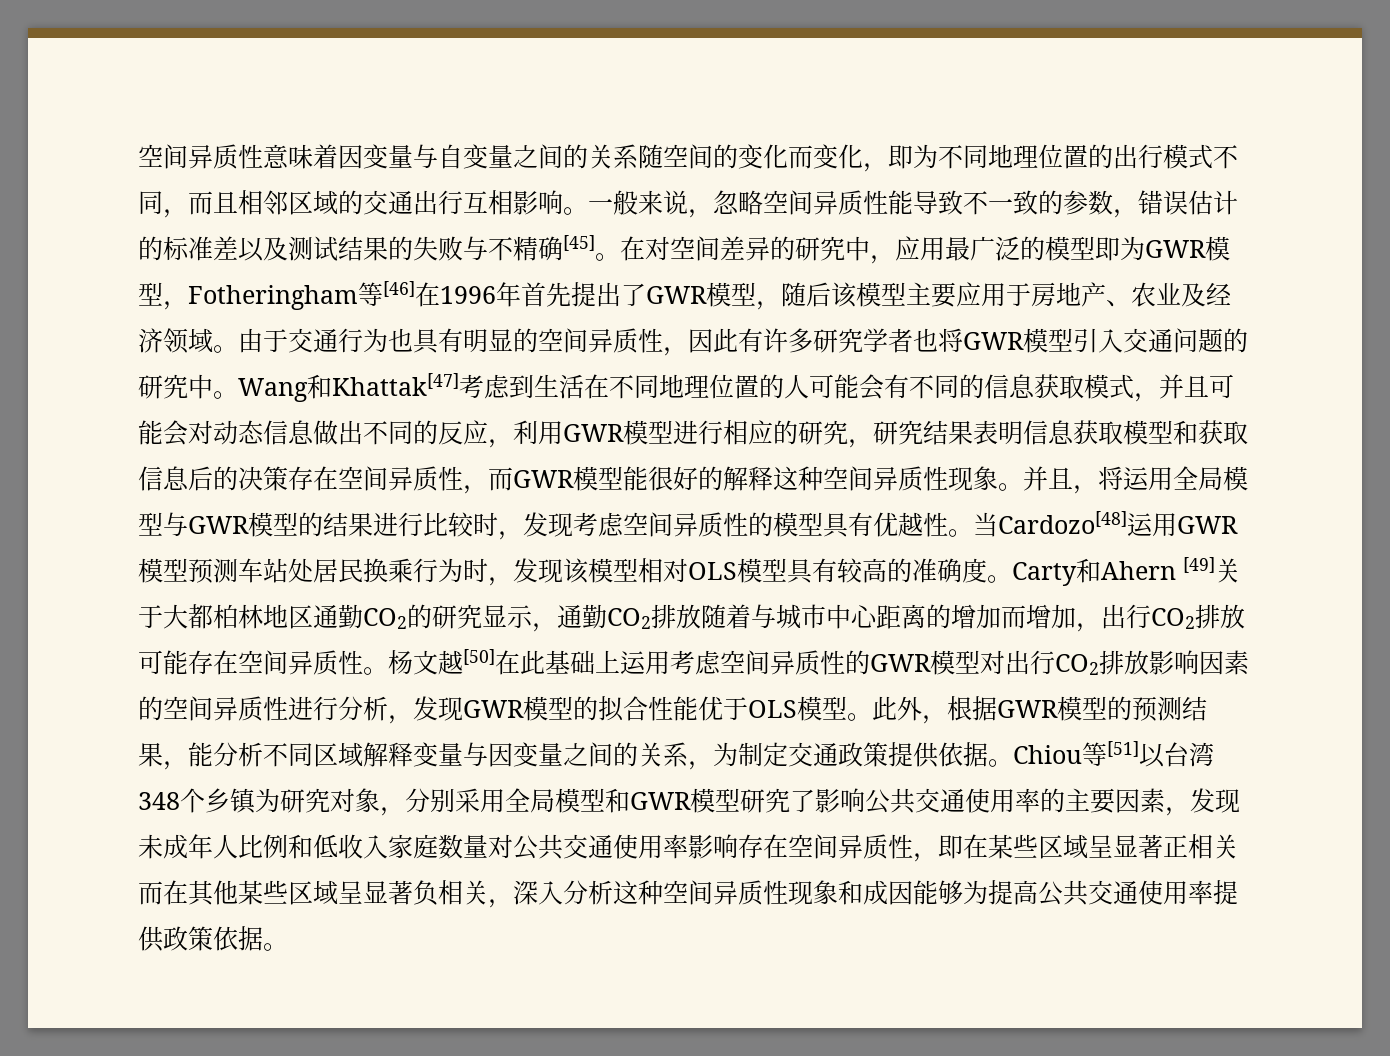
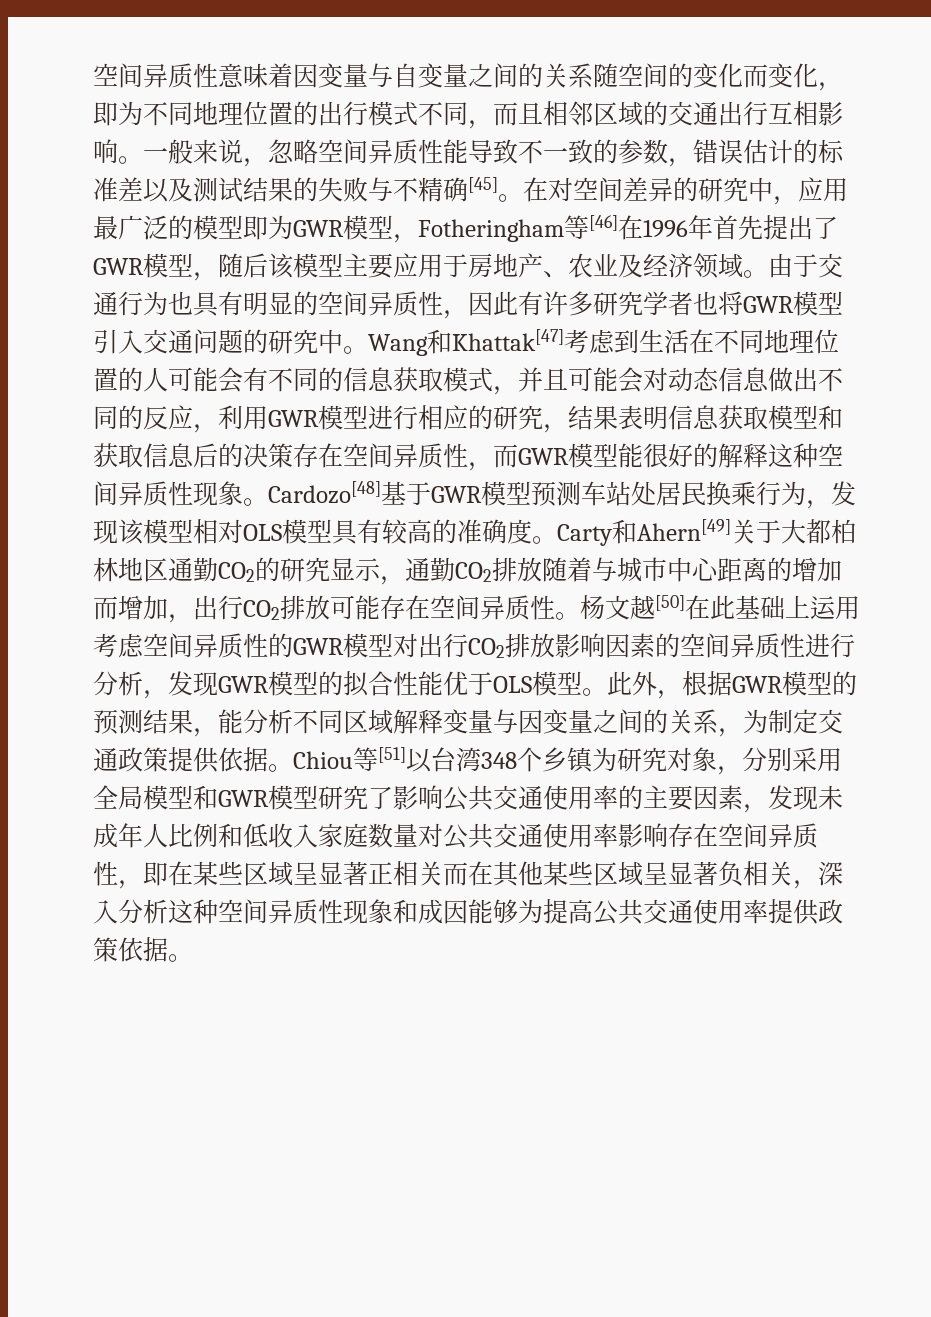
[873,420,923,445] 研究 -> (568, 428) none
[1023,466,1248,494] [138,511,1177,540] 并且，将运用全局模型与GWR模型的结果进行比较时，发现考虑空间异质性的模型具有优越性。当Cardozo[48]运用 -> [268,481,431,506] Cardozo[48]基于
[463,558,488,583] 时 -> (806, 493) none
[1101,557,1215,580] Ahern [49] -> [637,519,731,541] Ahern[49]

